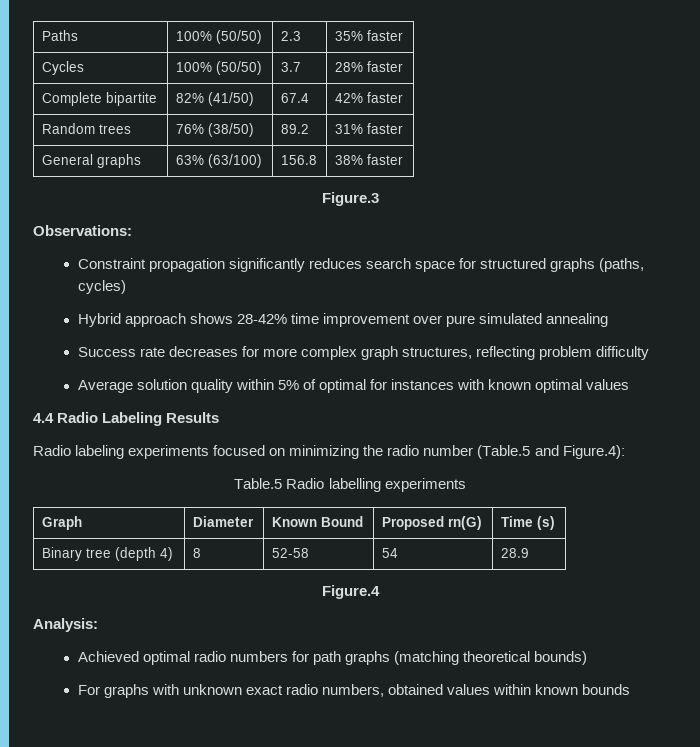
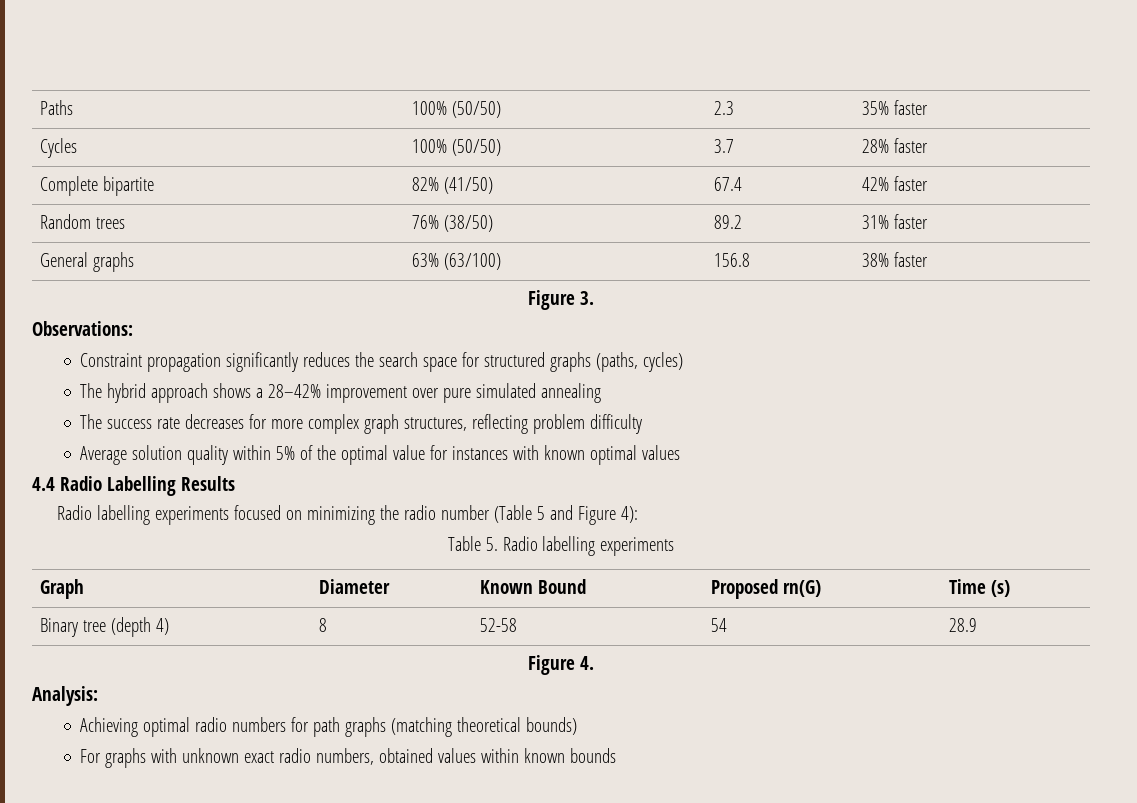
[321,192,379,206] Figure.3 -> [528,290,594,310] Figure 3.
(362, 263) none -> [355,352,375,367] the
[77,313,319,327] Hybrid approach shows 28-42% time -> [80,383,322,403] The hybrid approach shows a 28–42%
[77,347,136,357] Success -> [80,414,153,429] The success
[318,379,366,393] optimal -> [317,445,426,465] the optimal value
[102,412,163,426] Labeling -> [106,476,176,496] Labelling
[75,445,125,459] labeling -> [96,505,150,525] labelling
[477,445,625,459] [234,478,283,489] (Table.5 and Figure.4): // Table.5 -> [493,505,638,525] [447,536,498,551] (Table 5 and Figure 4): // Table 5.
[321,585,380,599] Figure.4 -> [528,655,594,675] Figure 4.
[77,651,139,662] Achieved -> [80,717,139,737] Achieving

